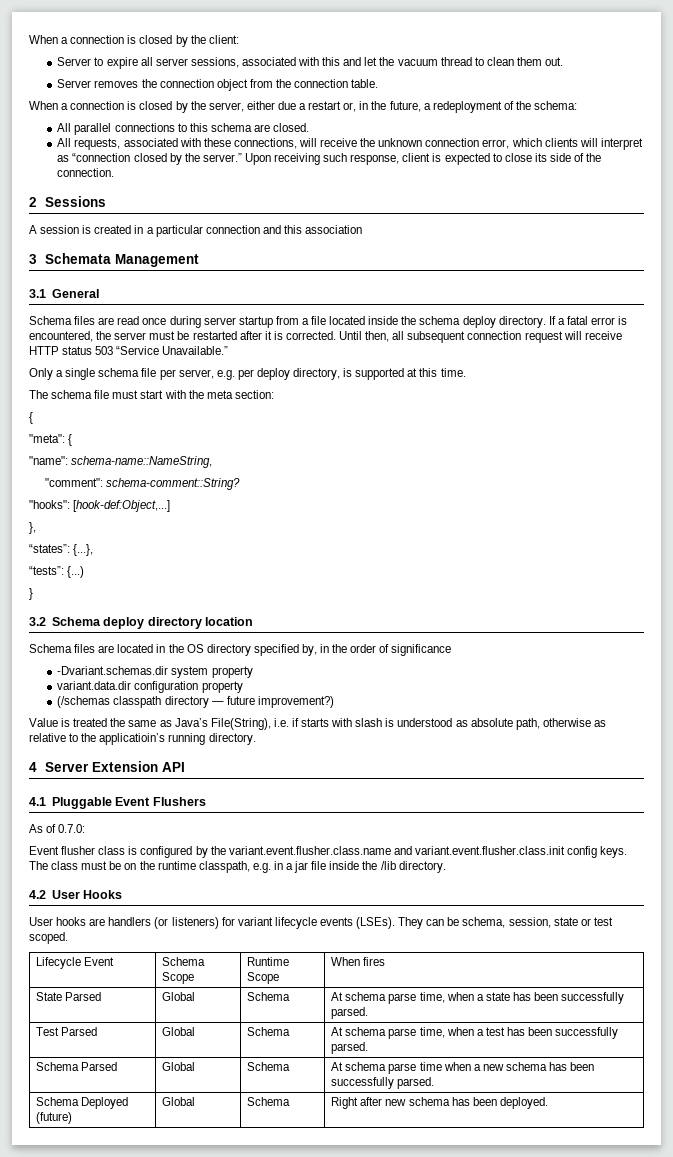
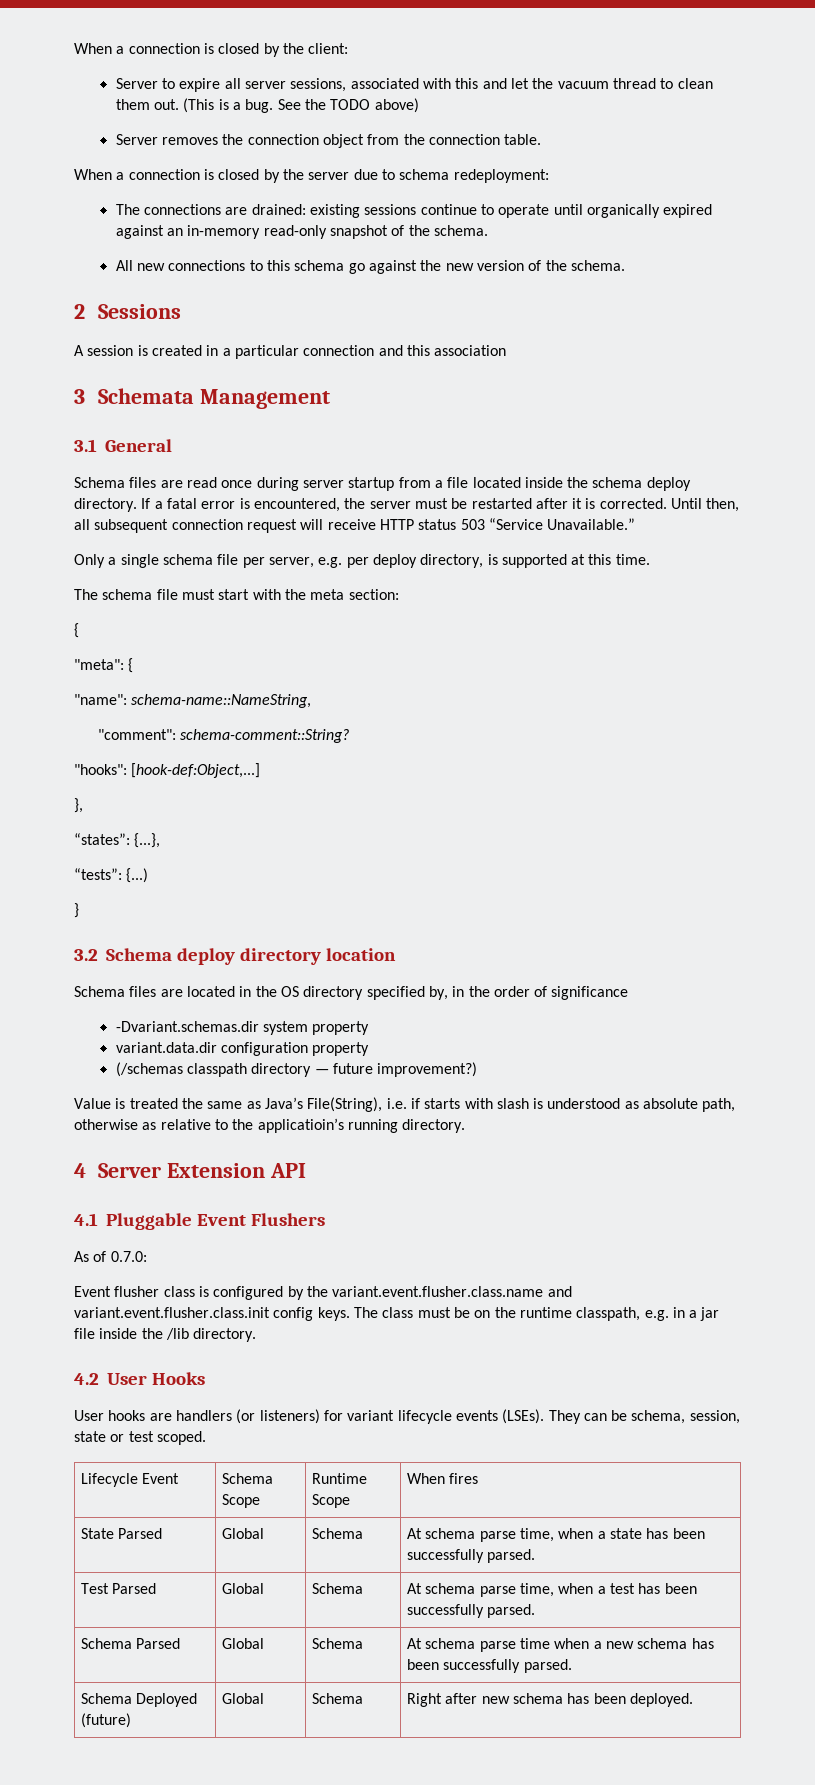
(564, 61) none -> [183,98,419,113] (This is a bug. See the TODO above)
[208,101,578,113] [57,123,112,135] server, either due a restart or, in the future, a redeployment of the schema: // All parallel -> [308,169,549,183] [115,204,713,218] [115,225,488,239] [115,260,166,271] server due to schema redeployment: // The connections are drained: existing sessions continue to operate until organically expired against an in-memory read-only snapshot of the schema. // All new
[253,123,310,132] [57,138,643,150] [57,153,602,165] [57,168,115,177] are closed. // All requests, associated with these connections, will receive the unknown connection error, which clients will interpret as “connection closed by the server.” Upon receiving such response, client is expected to close its side of the connection. -> [348,260,625,274] go against the new version of the schema.

